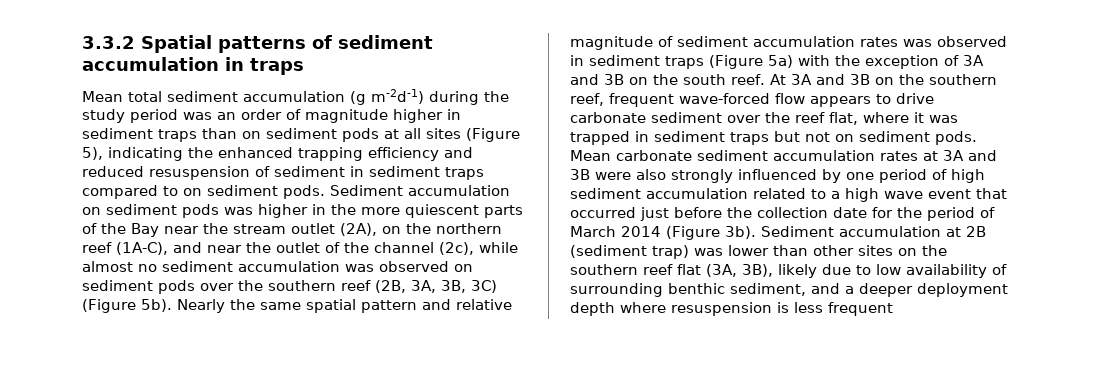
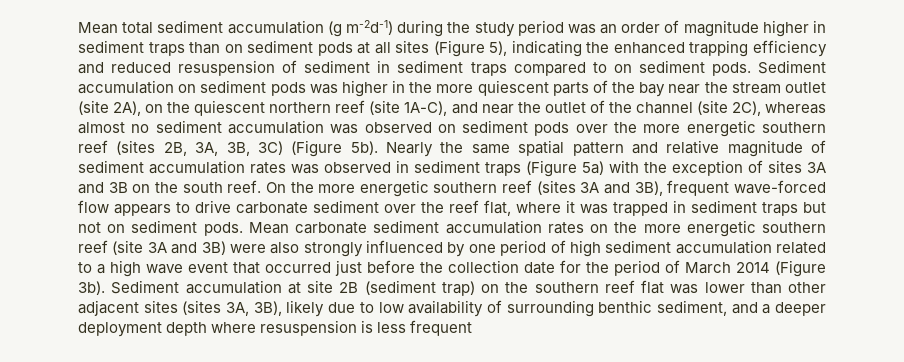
[82,35,433,53] [82,57,304,75] 3.3.2 Spatial patterns of sediment accumulation in traps // -> (78, 28) none
[131,223,159,237] Bay -> [639,82,666,97] bay
[340,223,431,236] (2A), on the -> [78,100,266,116] (site 2A), on the quiescent
[116,242,168,255] (1A-C), -> [369,100,448,116] (site 1A-C),
[439,242,518,255] (2c), while -> [696,100,826,116] (site 2C), whereas
[268,280,406,293] southern reef (2B, -> [643,120,826,137] [78,140,187,156] more energetic southern reef (sites 2B,
(959, 60) none -> [768,160,802,173] sites
[769,74,997,85] [570,93,604,106] At 3A and 3B on the southern reef, -> [265,180,663,197] On the more energetic southern reef (sites 3A and 3B),
[923,150,997,161] [570,169,590,180] at 3A and 3B -> [590,220,827,237] [78,240,226,255] on the more energetic southern reef (site 3A and 3B)
(961, 232) none -> [307,280,333,293] site
[694,245,893,256] was lower than other sites -> (475, 288) none
[706,264,737,277] (3A, -> [670,282,826,294] [78,300,250,316] was lower than other adjacent sites (sites 3A,

